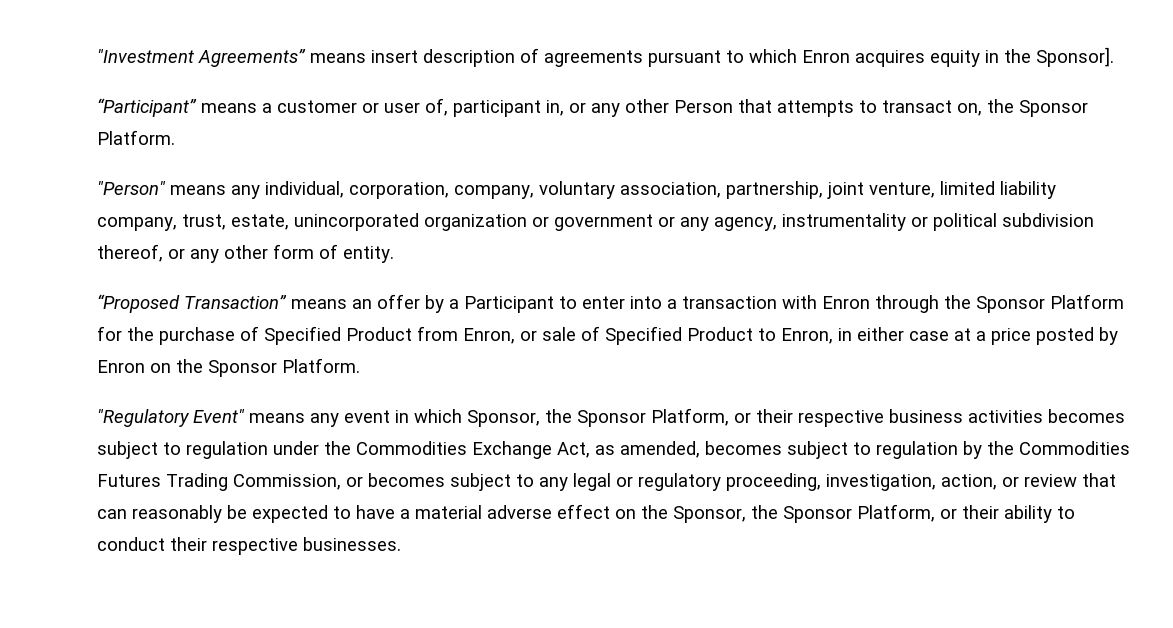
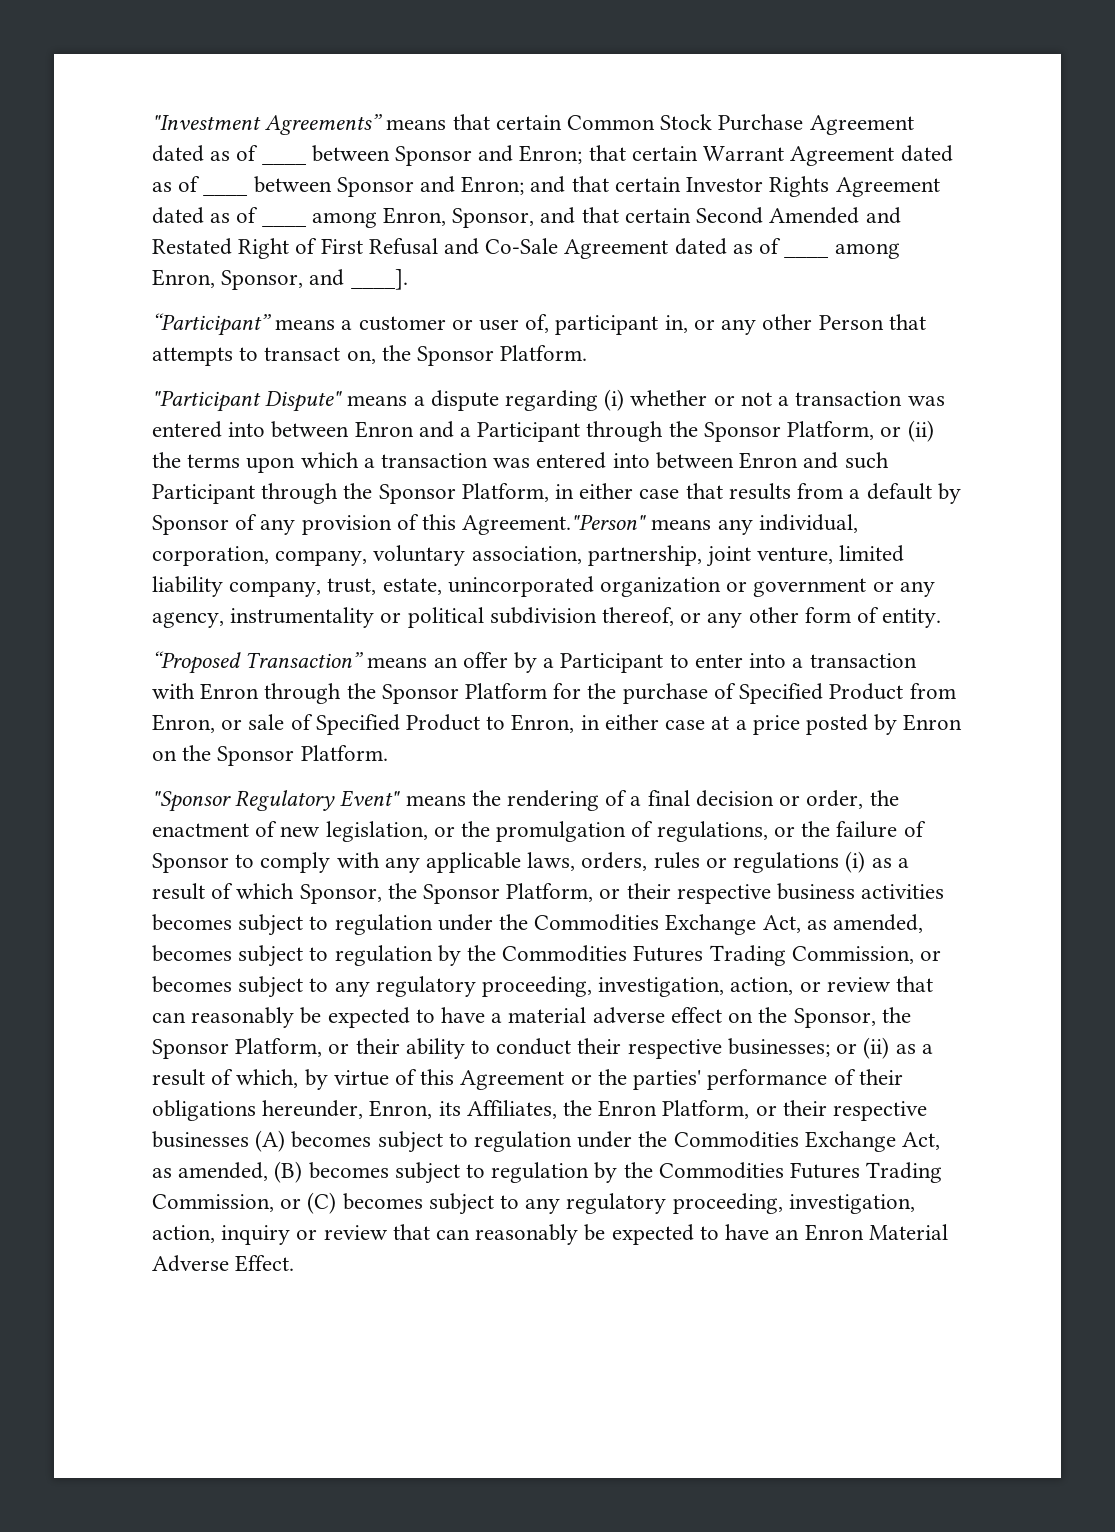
[371,47,1114,67] insert description of agreements pursuant to which Enron acquires equity in the Sponsor]. -> [452,114,914,135] [152,145,259,162] [261,145,953,166] [152,176,201,192] [203,176,940,197] [152,207,259,224] [261,207,901,228] [152,238,782,259] [784,243,900,259] [152,269,408,290] that certain Common Stock Purchase Agreement dated as of ____ between Sponsor and Enron; that certain Warrant Agreement dated as of ____ between Sponsor and Enron; and that certain Investor Rights Agreement dated as of ____ among Enron, Sponsor, and that certain Second Amended and Restated Right of First Refusal and Co-Sale Agreement dated as of ____ among Enron, Sponsor, and ____].
[97,181,166,195] "Person" -> [152,389,945,412] [152,420,934,442] [152,452,889,473] [152,483,961,504] [152,514,647,535] "Participant Dispute" means a dispute regarding (i) whether or not a transaction was entered into between Enron and a Participant through the Sponsor Platform, or (ii) the terms upon which a transaction was entered into between Enron and such Participant through the Sponsor Platform, in either case that results from a default by Sponsor of any provision of this Agreement."Person"
[97,409,409,427] "Regulatory Event" means any event in -> [152,790,899,812] [152,821,926,842] [152,851,909,873] [152,883,234,900] "Sponsor Regulatory Event" means the rendering of a final decision or order, the enactment of new legislation, or the promulgation of regulations, or the failure of Sponsor to comply with any applicable laws, orders, rules or regulations (i) as a result of
[573,473,633,491] legal or -> (370, 989) none
[303,537,401,551] businesses. -> [727,1037,933,1059] [152,1069,903,1090] [152,1100,928,1121] [152,1130,941,1153] [152,1161,943,1184] [152,1192,915,1215] [152,1224,948,1245] [152,1255,295,1272] businesses; or (ii) as a result of which, by virtue of this Agreement or the parties' performance of their obligations hereunder, Enron, its Affiliates, the Enron Platform, or their respective businesses (A) becomes subject to regulation under the Commodities Exchange Act, as amended, (B) becomes subject to regulation by the Commodities Futures Trading Commission, or (C) becomes subject to any regulatory proceeding, investigation, action, inquiry or review that can reasonably be expected to have an Enron Material Adverse Effect.

